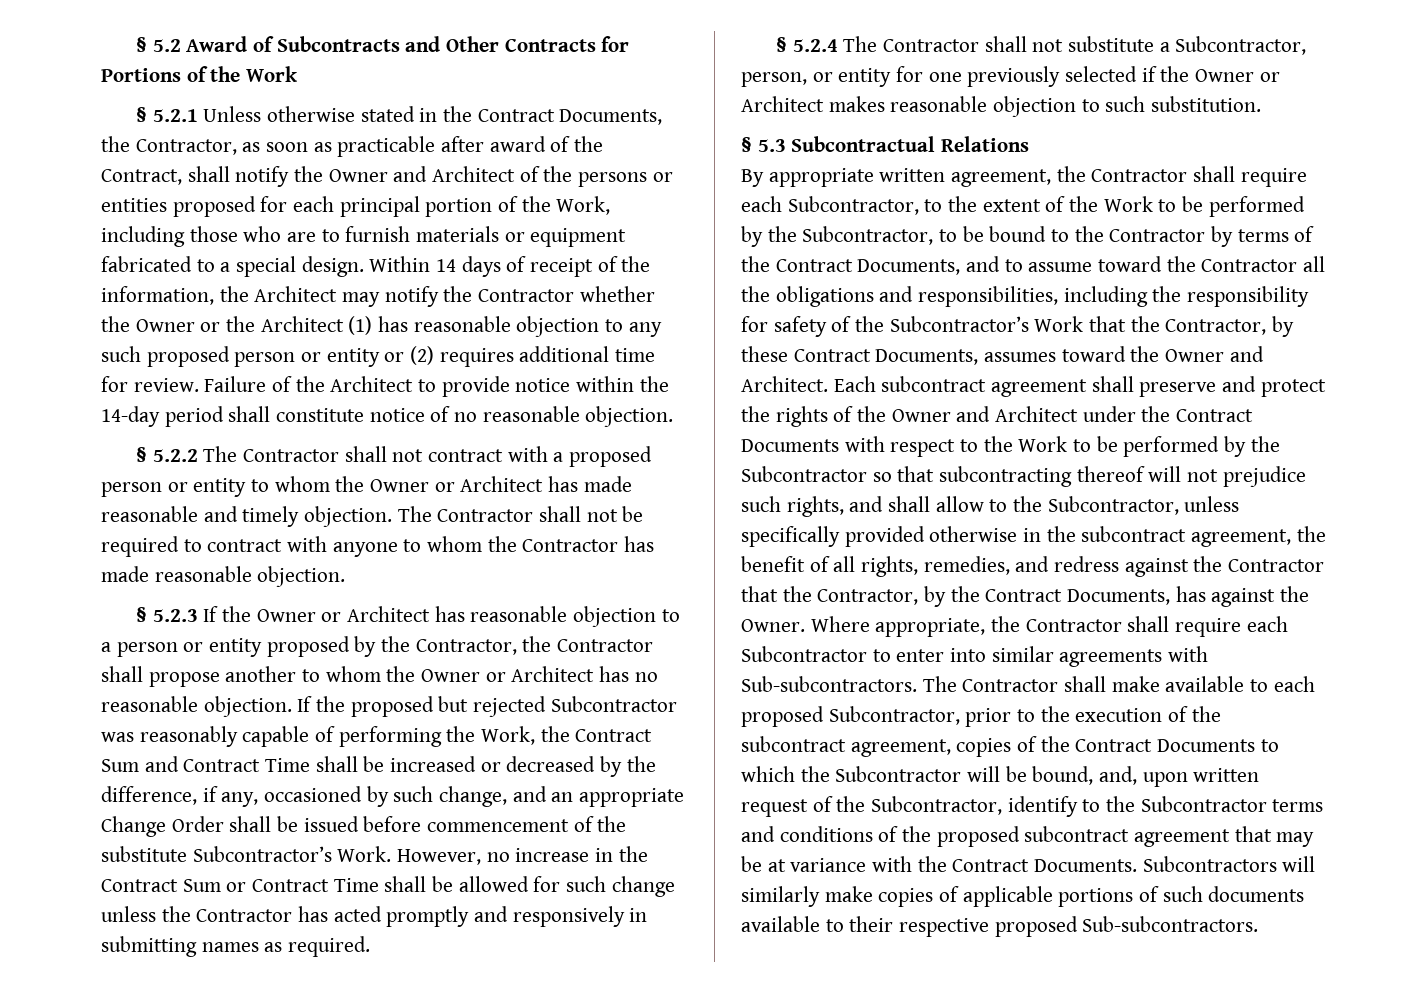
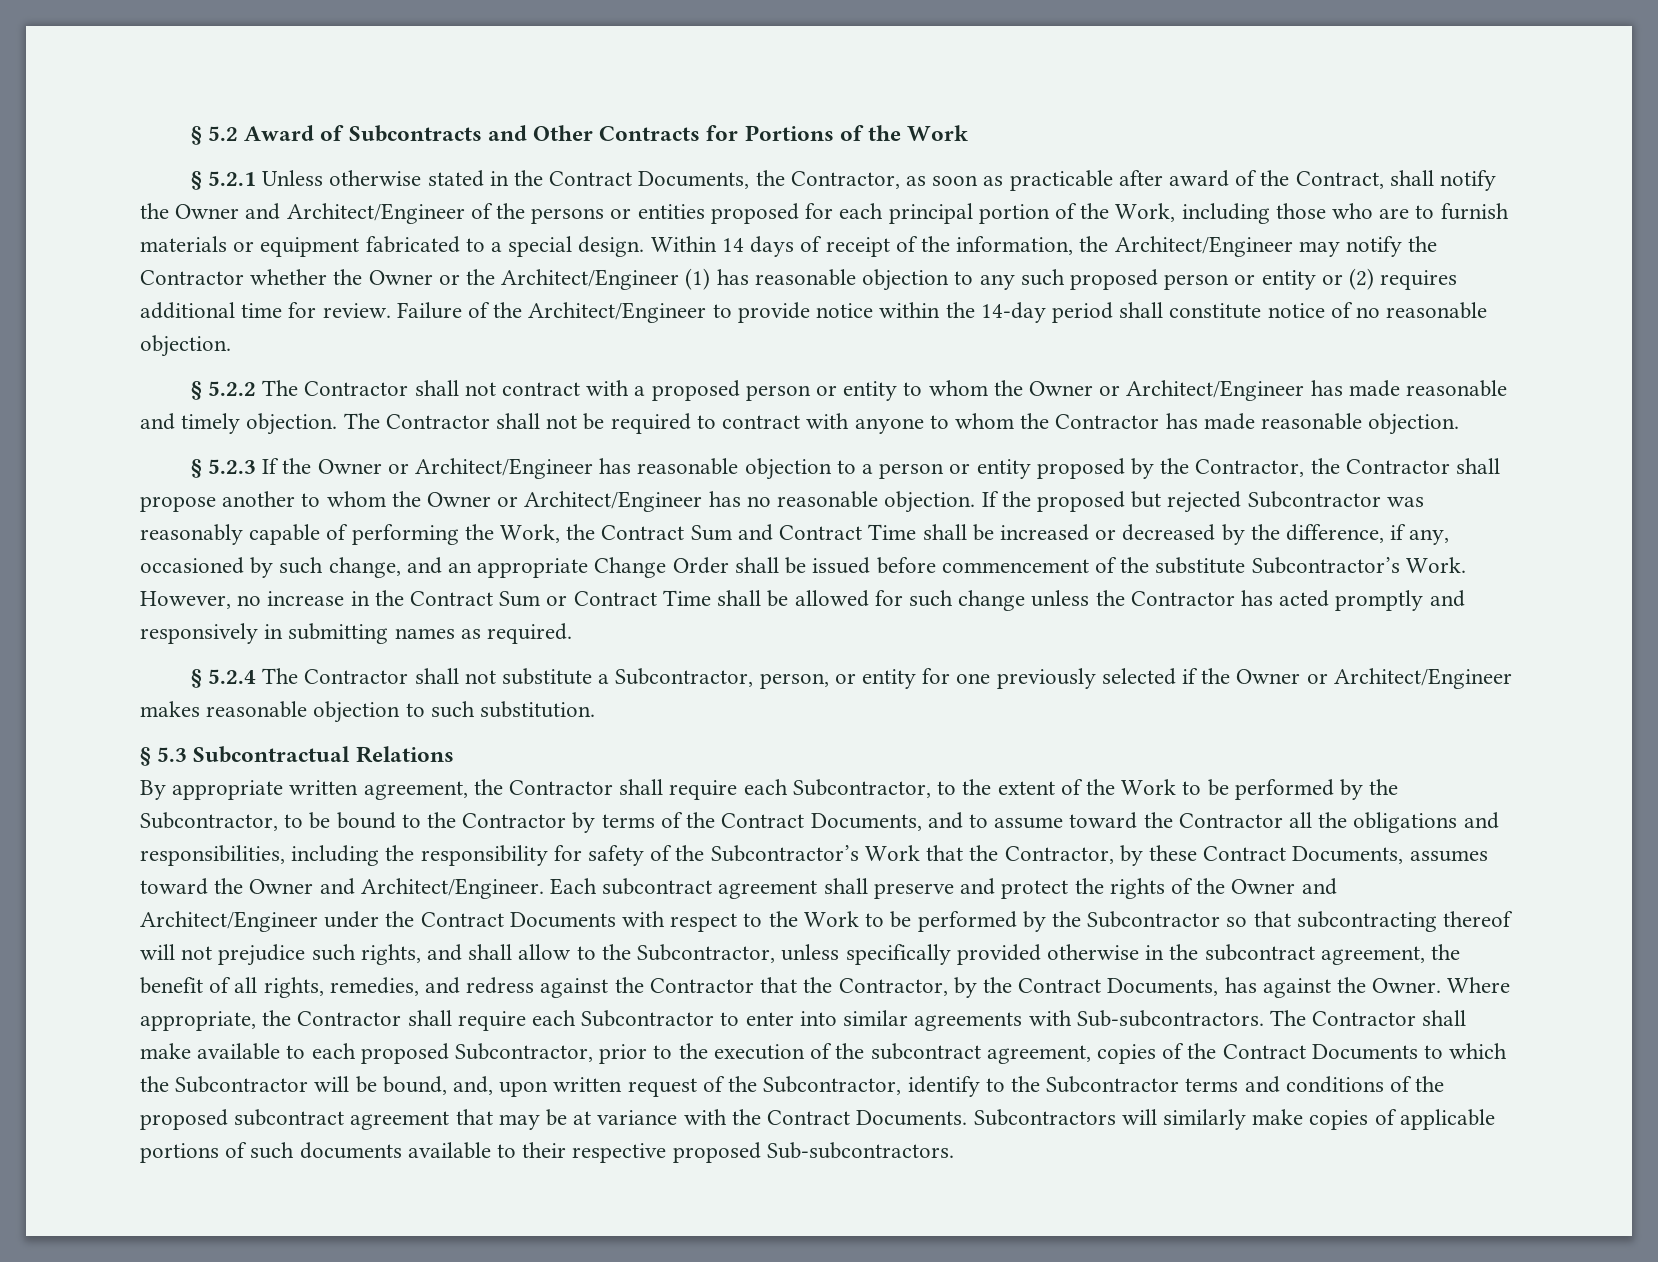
[432,166,516,182] Architect -> [286,203,465,224] Architect/Engineer
[254,286,338,302] Architect -> [1114,236,1293,257] Architect/Engineer
[260,316,344,332] Architect -> [501,269,680,290] Architect/Engineer
[330,376,414,392] Architect -> [528,302,707,323] Architect/Engineer
[460,476,544,492] Architect -> [1126,380,1305,401] Architect/Engineer
[346,606,430,622] Architect -> [414,458,593,479] Architect/Engineer
[511,666,595,682] Architect -> [524,491,703,512] Architect/Engineer
[741,96,824,112] Architect -> [1333,668,1512,689] Architect/Engineer
[741,376,828,392] Architect. -> [360,878,544,899] Architect/Engineer.
[995,406,1079,422] Architect -> [140,911,318,932] Architect/Engineer

